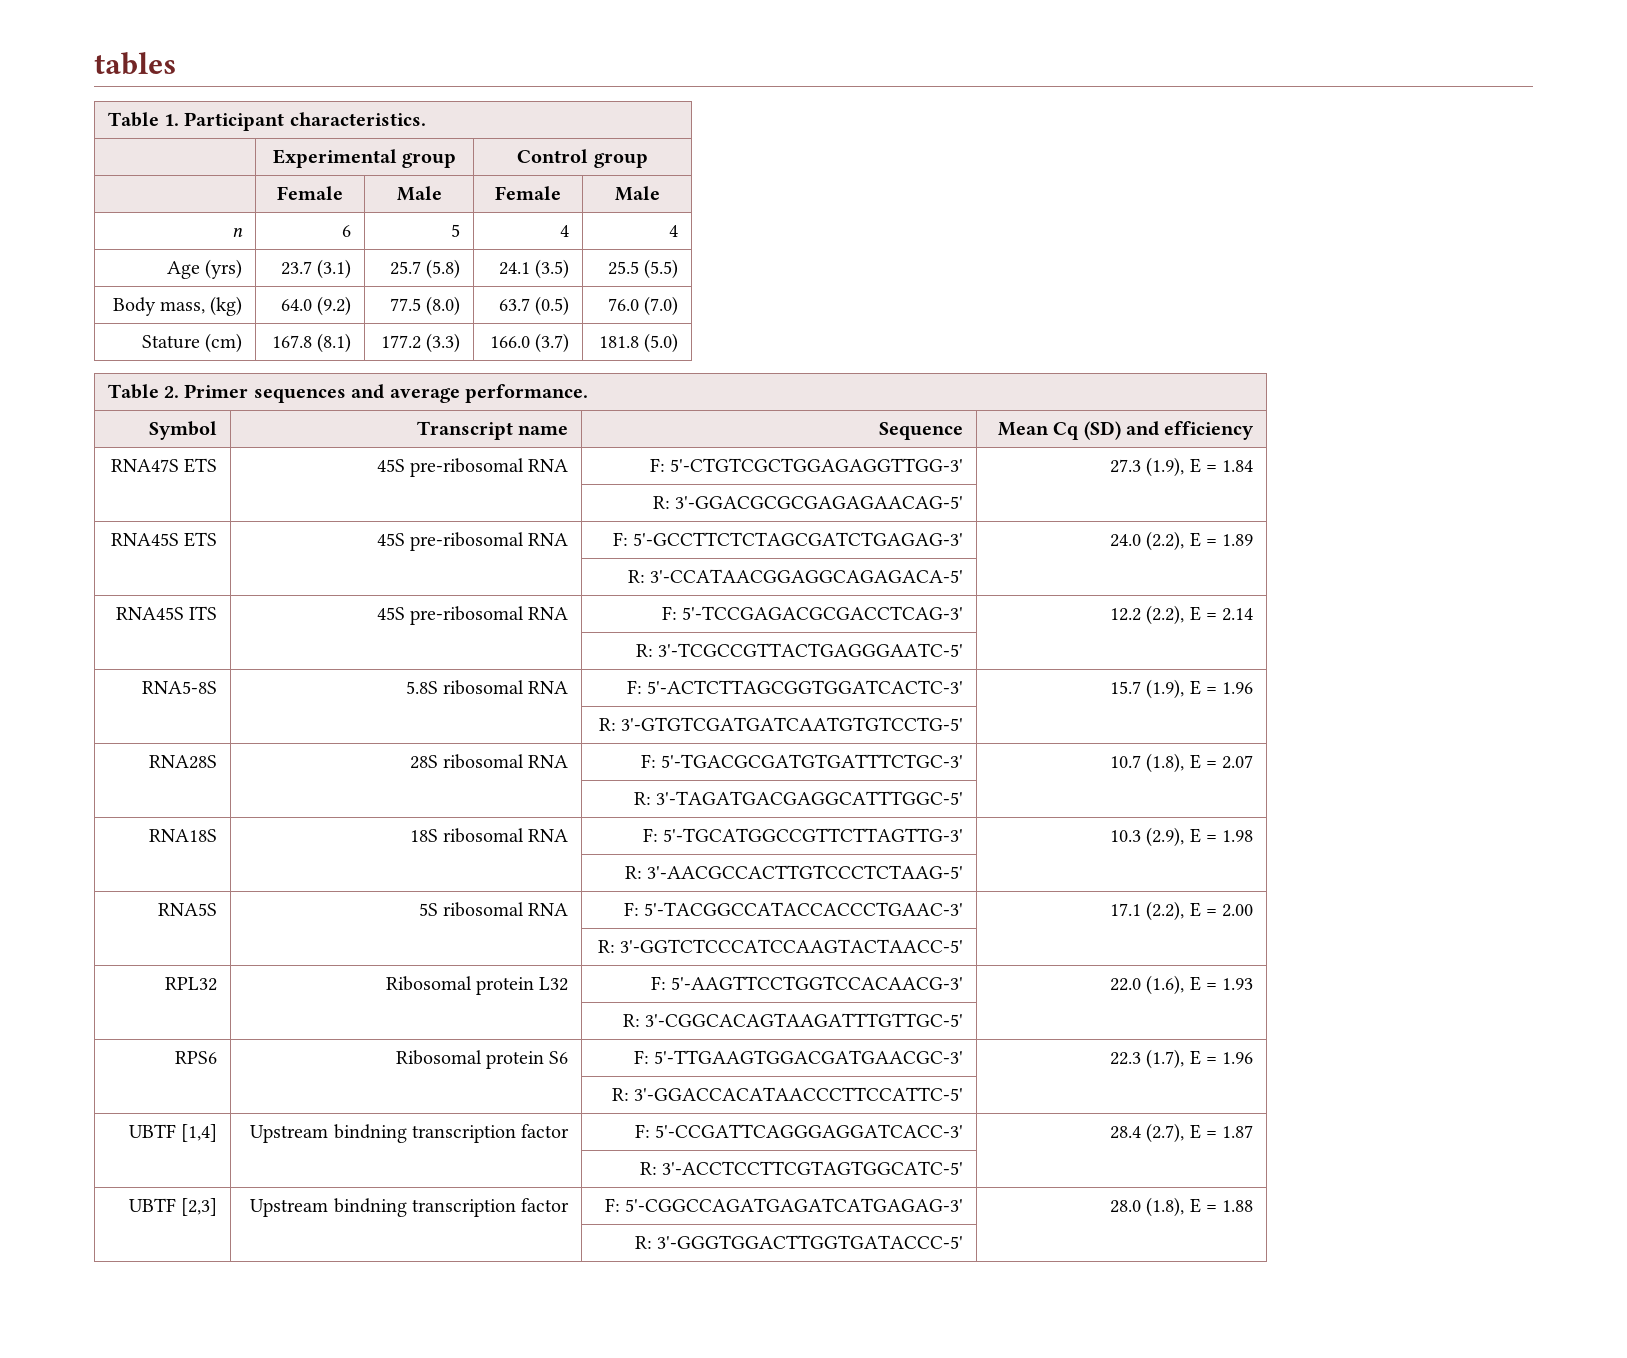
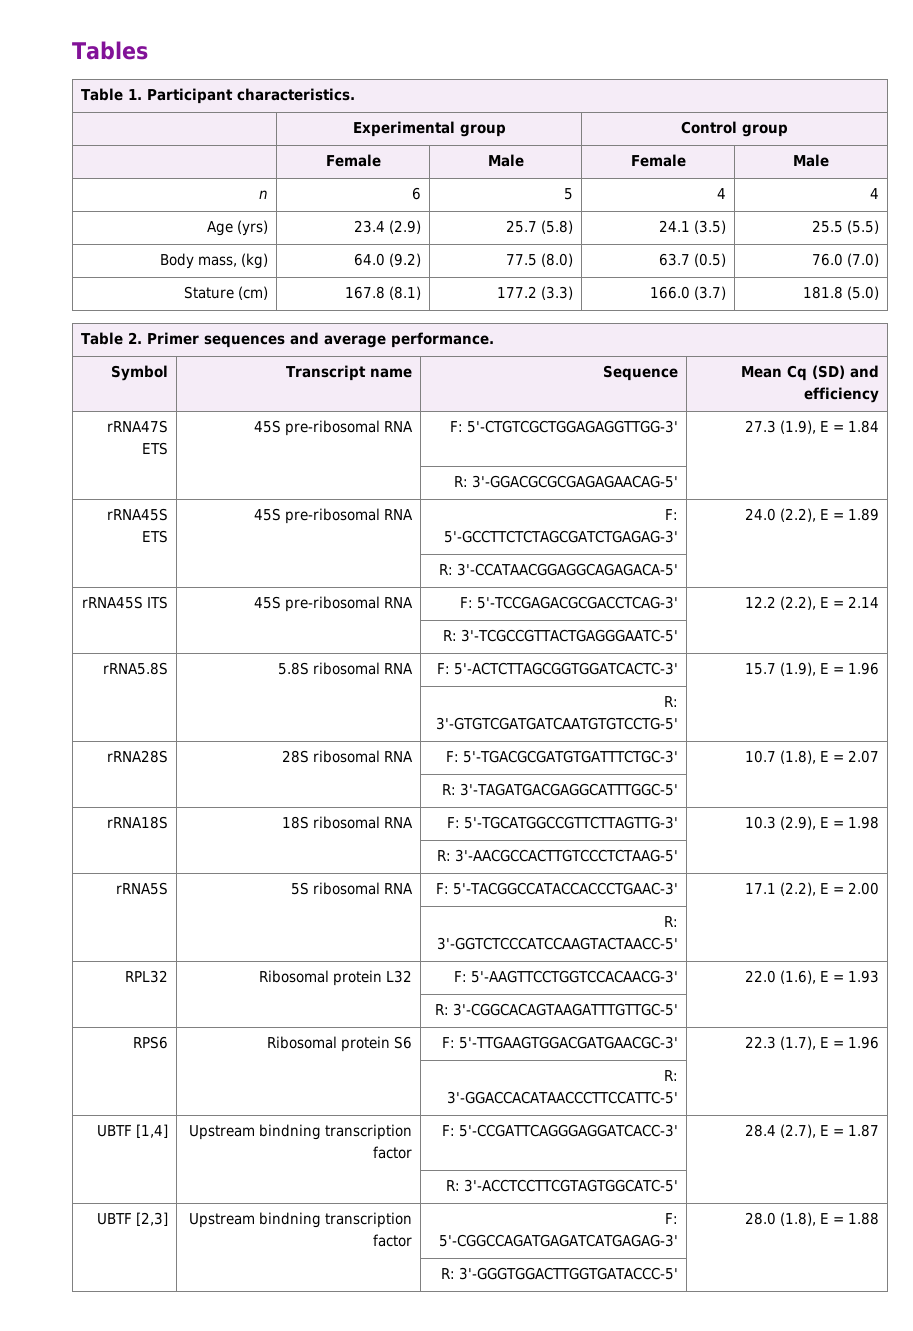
[94,52,176,75] tables -> [72,41,148,60] Tables
[281,259,352,279] 23.7 (3.1) -> [353,220,421,234] 23.4 (2.9)
[111,459,180,472] RNA47S -> [106,420,168,433] rRNA47S
[111,533,180,546] RNA45S -> [106,508,168,521] rRNA45S
[116,607,185,620] RNA45S -> [81,596,143,609] rRNA45S
[142,681,218,694] RNA5-8S -> [102,662,168,675] rRNA5.8S
[149,755,218,769] RNA28S -> [106,750,168,763] rRNA28S
[149,829,218,842] RNA18S -> [106,816,168,829] rRNA18S
[158,903,218,916] RNA5S -> [115,882,168,895] rRNA5S

